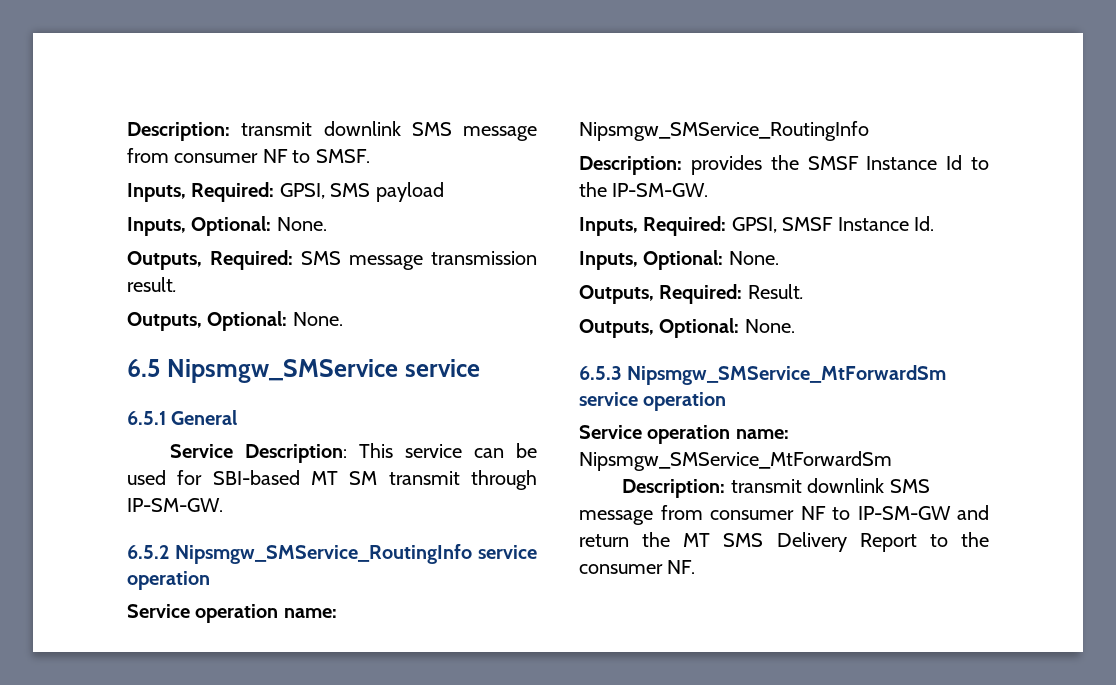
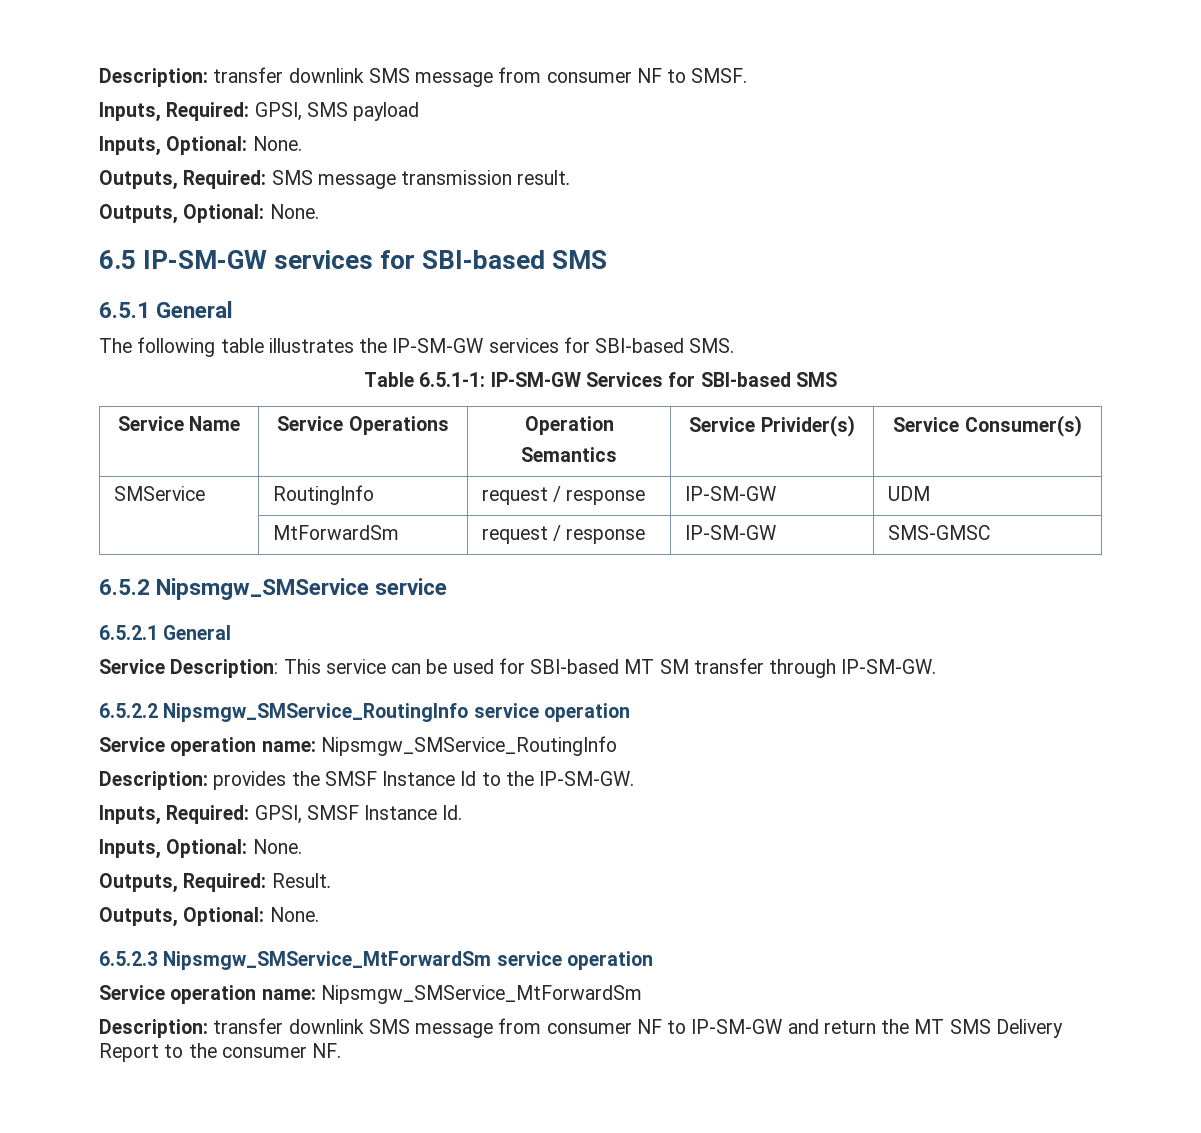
[127,122,313,141] Description: transmit -> [99,67,284,87] Description: transfer
(160, 368) none -> [143,250,608,269] [99,301,234,318] [99,337,735,357] [364,372,837,387] [117,416,241,431] [277,416,449,435] [524,416,614,435] [521,447,617,462] [689,415,855,437] [893,415,1082,437] [113,486,205,501] [272,485,374,505] [481,486,646,505] [684,486,776,501] [887,486,930,501] [272,525,399,540] [481,525,646,544] [684,525,776,540] [887,525,990,540] [99,579,150,595] IP-SM-GW services for SBI-based SMS // 6.5.1 General // The following table illustrates the IP-SM-GW services for SBI-based SMS. // Table 6.5.1-1: IP-SM-GW Services for SBI-based SMS // Service Name | Service Operations | Operation // Semantics | Service Privider(s) | Service Consumer(s) // SMService | RoutingInfo | request / response | IP-SM-GW | UDM // | MtForwardSm | request / response | IP-SM-GW | SMS-GMSC // 6.5.2
[127,411,166,425] 6.5.1 -> [99,625,158,640] 6.5.2.1
[388,471,460,485] transmit -> [693,658,764,674] transfer
[127,545,170,559] 6.5.2 -> [99,703,158,718] 6.5.2.2
[579,366,622,380] 6.5.3 -> [99,951,158,966] 6.5.2.3
[730,479,802,493] transmit -> [213,1018,284,1034] transfer

